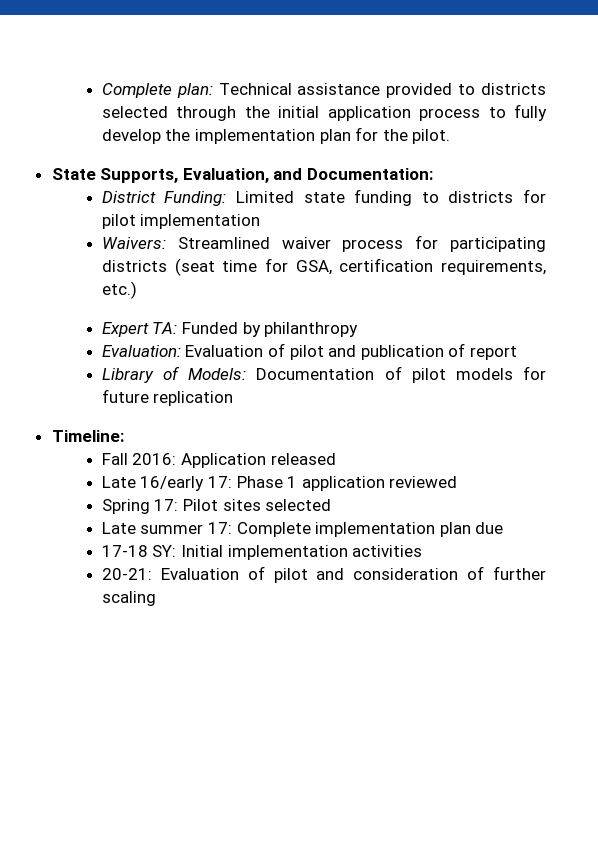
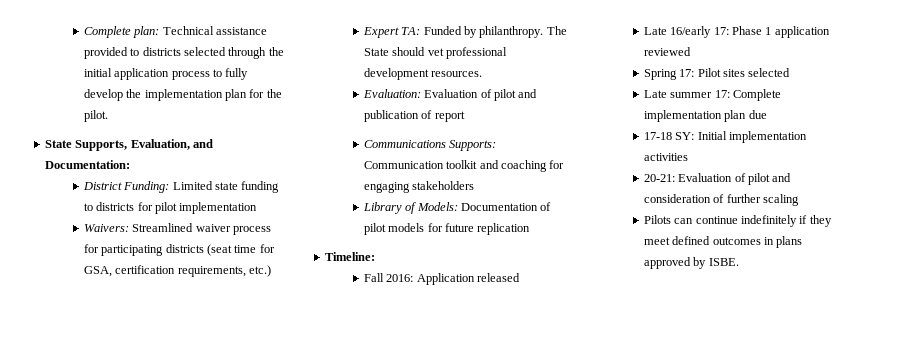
[264,322,359,337] philanthropy -> [479,26,567,38] [363,47,507,59] [363,68,483,80] philanthropy. The State should vet professional development resources.
(518, 353) none -> [363,140,497,151] [363,160,565,172] [363,181,475,193] // Communications Supports: Communication toolkit and coaching for engaging stakeholders
(156, 598) none -> [643,215,832,227] [643,236,803,248] [643,257,739,269] // Pilots can continue indefinitely if they meet defined outcomes in plans approved by ISBE.

